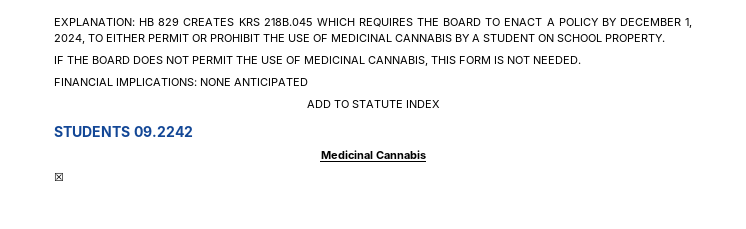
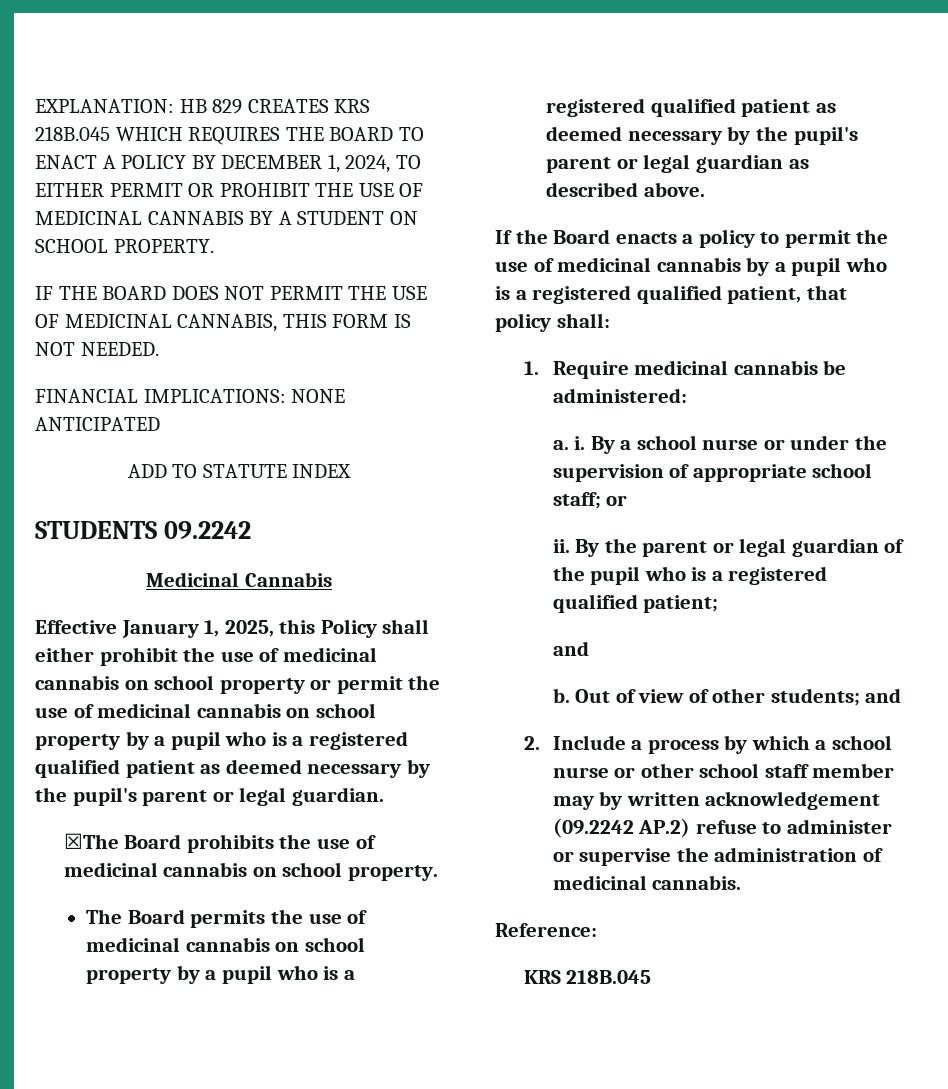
[54,172,64,181] ☒ -> [35,619,430,638] [35,647,377,666] [35,675,441,694] [35,703,376,718] [35,731,408,750] [35,759,430,778] [35,787,384,806] [63,833,376,853] [63,862,439,881] [86,909,368,928] [86,937,366,952] [86,965,355,984] [546,98,837,117] [546,126,858,145] [546,154,809,173] [546,182,705,197] [495,229,889,248] [495,257,887,276] [495,285,847,304] [495,313,610,332] [523,360,847,379] [552,388,687,403] [552,435,888,454] [552,463,873,482] [552,492,628,509] [552,538,905,557] [552,566,828,585] [552,594,719,613] [552,641,589,656] [552,688,902,706] [523,735,892,754] [552,763,895,778] [552,791,881,810] [552,818,892,838] [552,847,883,866] [552,875,742,890] [495,923,597,937] [523,970,652,984] Effective January 1, 2025, this Policy shall either prohibit the use of medicinal cannabis on school property or permit the use of medicinal cannabis on school property by a pupil who is a registered qualified patient as deemed necessary by the pupil's parent or legal guardian. // ☒The Board prohibits the use of medicinal cannabis on school property. // The Board permits the use of medicinal cannabis on school property by a pupil who is a registered qualified patient as deemed necessary by the pupil's parent or legal guardian as described above. // If the Board enacts a policy to permit the use of medicinal cannabis by a pupil who is a registered qualified patient, that policy shall: // 1. Require medicinal cannabis be administered: // a. i. By a school nurse or under the supervision of appropriate school staff; or // ii. By the parent or legal guardian of the pupil who is a registered qualified patient; // and // b. Out of view of other students; and // 2. Include a process by which a school nurse or other school staff member may by written acknowledgement (09.2242 AP.2) refuse to administer or supervise the administration of medicinal cannabis. // Reference: // KRS 218B.045

